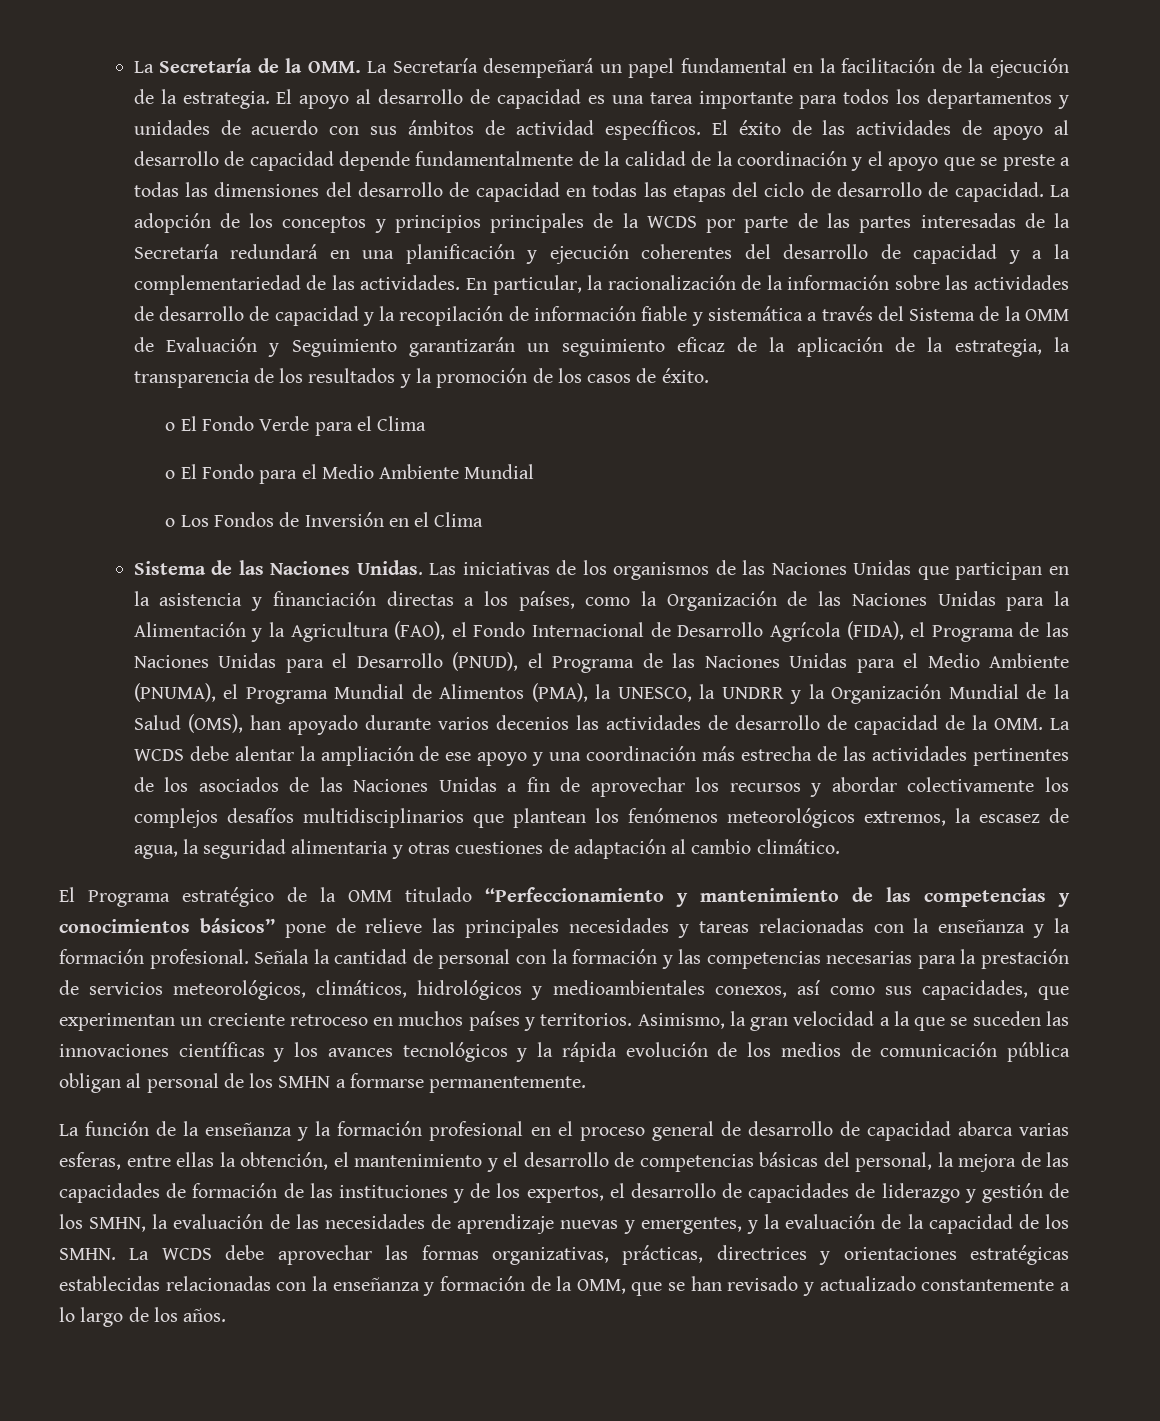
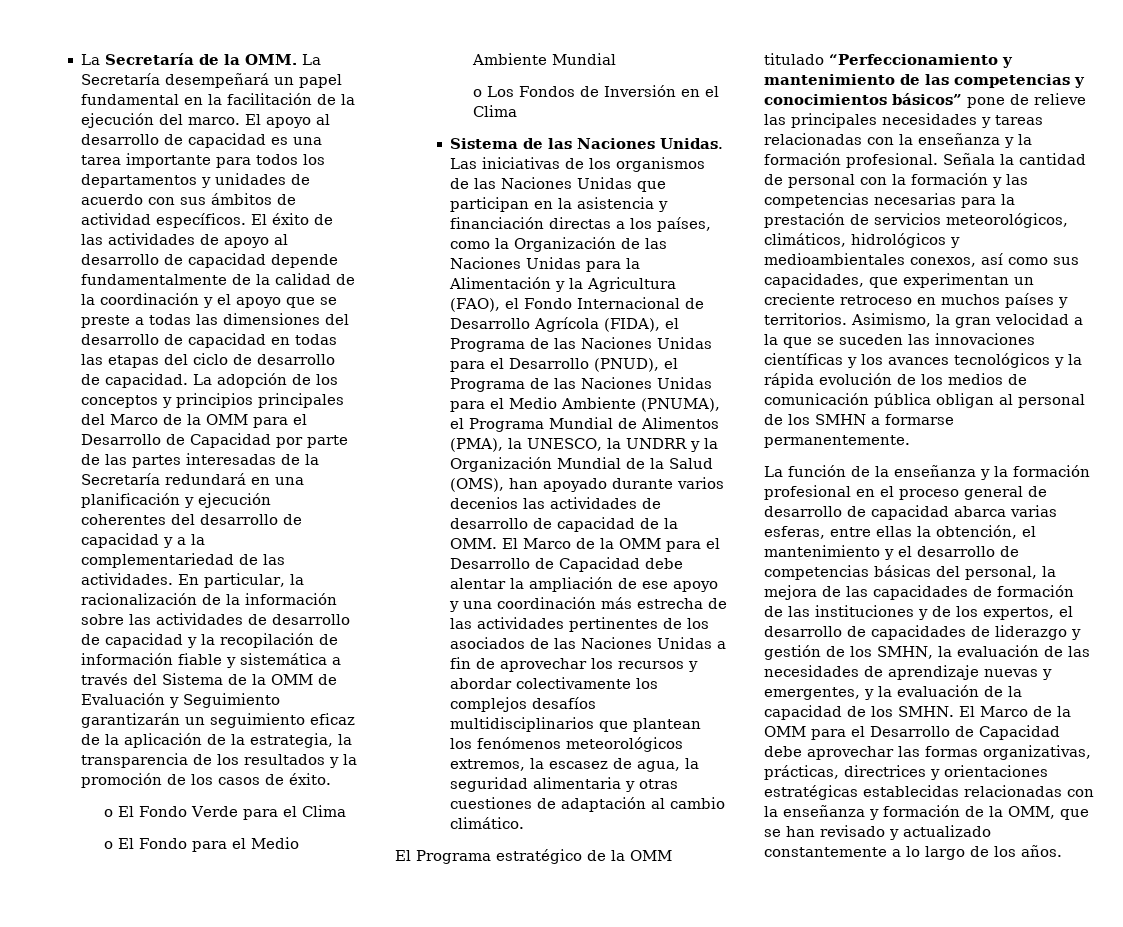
[133,89,270,109] de la estrategia. -> [159,114,241,125] del marco.
[593,213,697,228] de la WCDS -> [81,414,308,428] [81,433,272,448] del Marco de la OMM para el Desarrollo de Capacidad
[1050,718,1070,730] [133,749,184,761] La WCDS -> [502,538,721,552] [450,557,641,572] El Marco de la OMM para el Desarrollo de Capacidad
[129,1248,212,1260] La WCDS -> [958,706,1071,717] [764,725,1060,740] El Marco de la OMM para el Desarrollo de Capacidad

